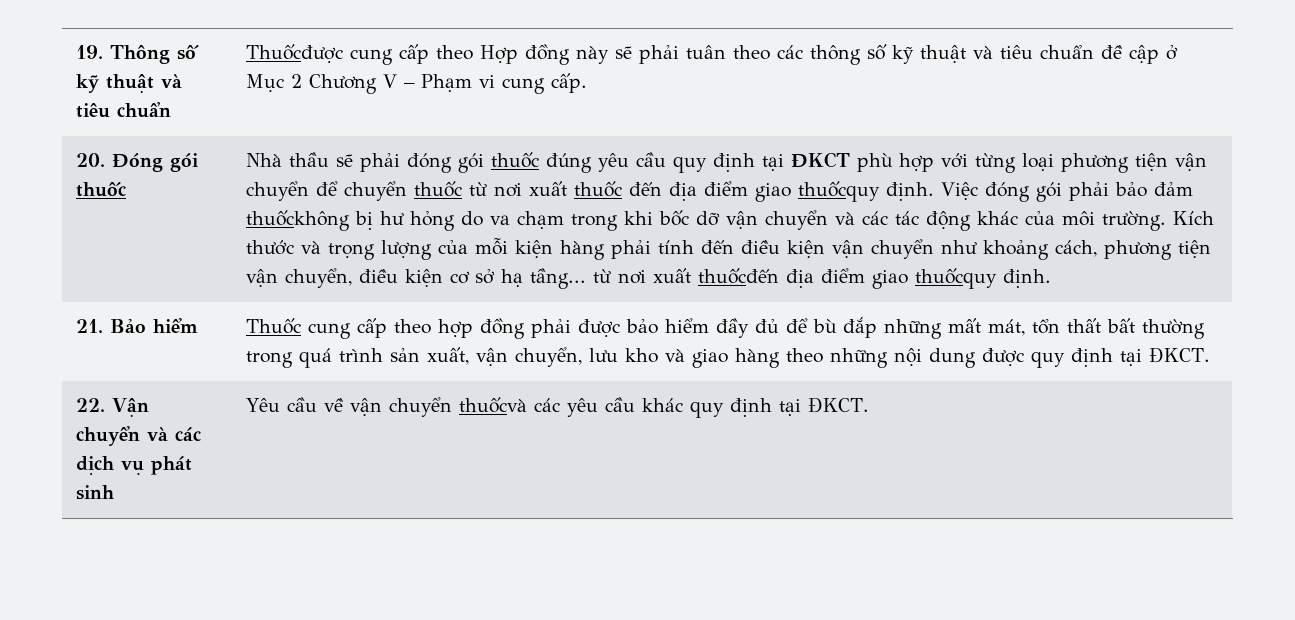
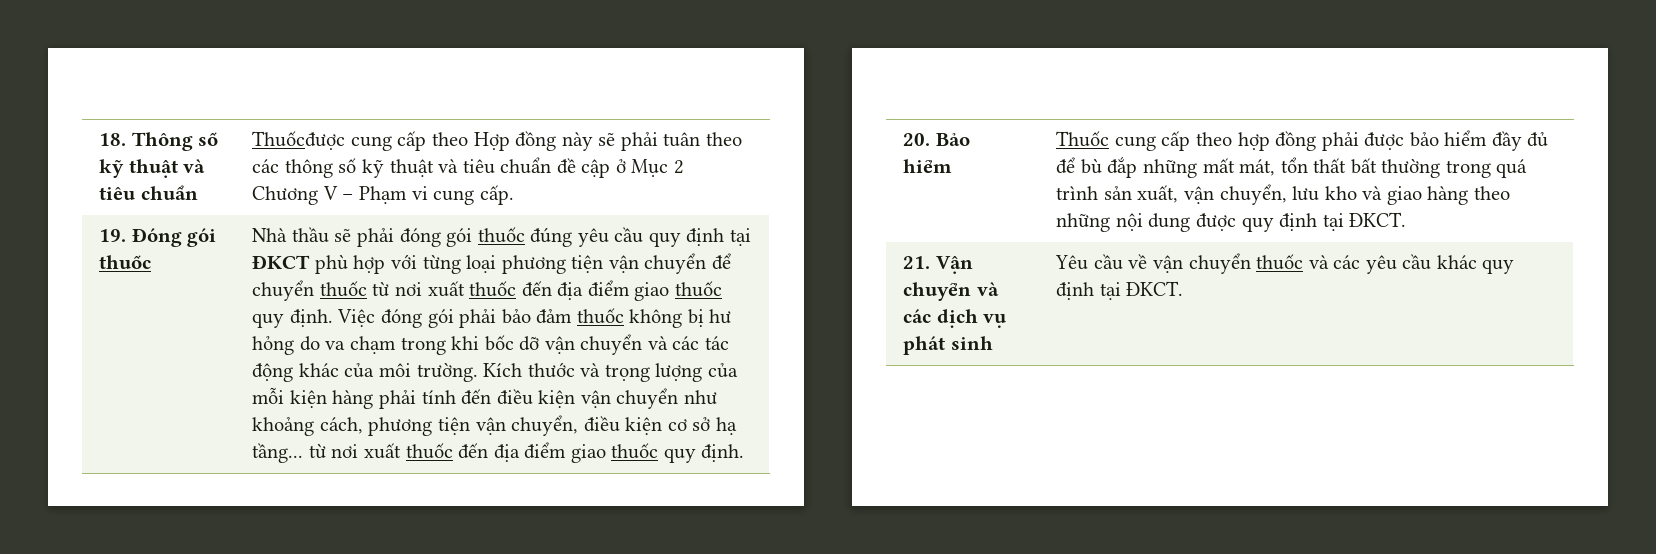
[75,45,103,59] 19. -> [99,133,127,146] 18.
[75,153,105,167] 20. -> [99,229,127,242] 19.
[797,181,880,202] thuốcquy -> [674,281,722,297] [252,313,285,328] thuốc quy
[245,210,350,231] thuốckhông -> [576,308,683,328] thuốc không
[697,268,997,289] thuốcđến địa điểm giao thuốcquy -> [405,442,696,463] thuốc đến địa điểm giao thuốc quy
[75,319,103,333] 21. -> [903,133,931,146] 20.
[75,398,105,412] 22. -> [903,256,931,269] 21.
[458,397,527,413] thuốcvà -> [1256,254,1329,270] thuốc và

